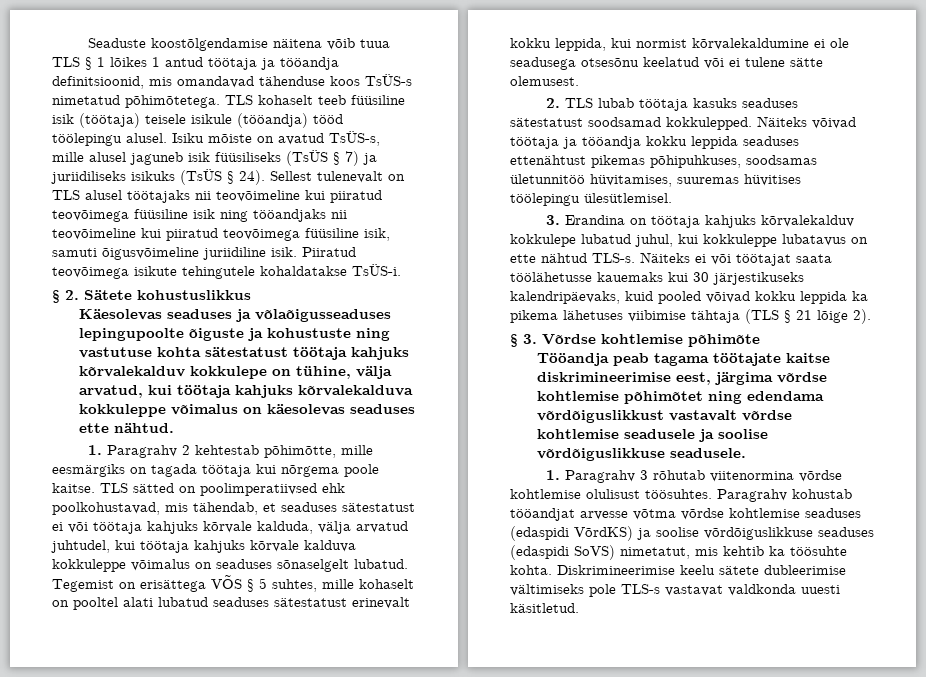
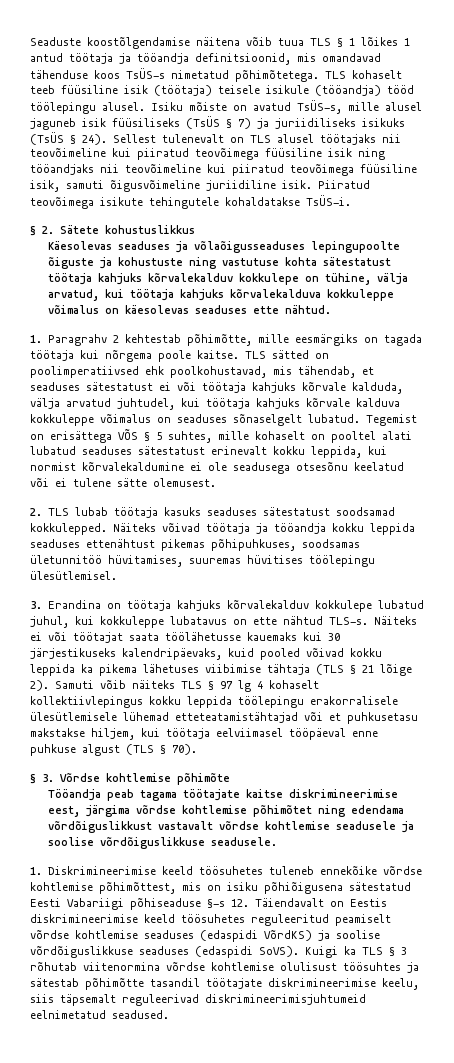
(871, 316) none -> [55,680,319,692] [30,696,398,708] [30,712,418,724] [30,728,378,740] [30,744,197,756] Samuti võib näiteks TLS § 97 lg 4 kohaselt kollektiivlepingus kokku leppida töölepingu erakorralisele ülesütlemisele lühemad etteteatamistähtajad või et puhkusetasu makstakse hiljem, kui töötaja eelviimasel tööpäeval enne puhkuse algust (TLS § 70).
[564,470,842,483] [510,489,852,502] [510,508,676,521] Paragrahv 3 rõhutab viitenormina võrdse kohtlemise olulisust töösuhtes. Paragrahv kohustab tööandjat arvesse võtma -> [48,866,422,875] [30,882,411,894] [30,898,387,910] [30,914,391,926] Diskrimineerimise keeld töösuhetes tuleneb ennekõike võrdse kohtlemise põhimõttest, mis on isiku põhiõigusena sätestatud Eesti Vabariigi põhiseaduse §-s 12. Täiendavalt on Eestis diskrimineerimise keeld töösuhetes reguleeritud peamiselt
[574,545,847,560] [510,565,846,575] [510,584,840,597] [510,603,579,613] SoVS) nimetatut, mis kehtib ka töösuhte kohta. Diskrimineerimise keelu sätete dubleerimise vältimiseks pole TLS-s vastavat valdkonda uuesti käsitletud. -> [259,946,407,958] [30,962,419,973] [30,978,419,990] [30,994,366,1006] [30,1010,169,1019] SoVS). Kuigi ka TLS § 3 rõhutab viitenormina võrdse kohtlemise olulisust töösuhtes ja sätestab põhimõtte tasandil töötajate diskrimineerimise keelu, siis täpsemalt reguleerivad diskrimineerimisjuhtumeid eelnimetatud seadused.

